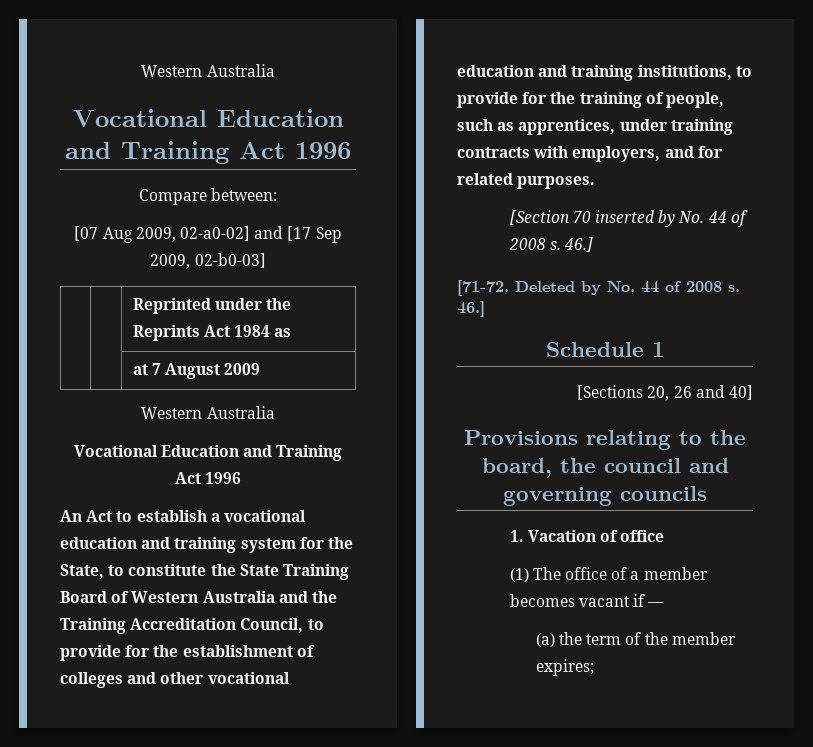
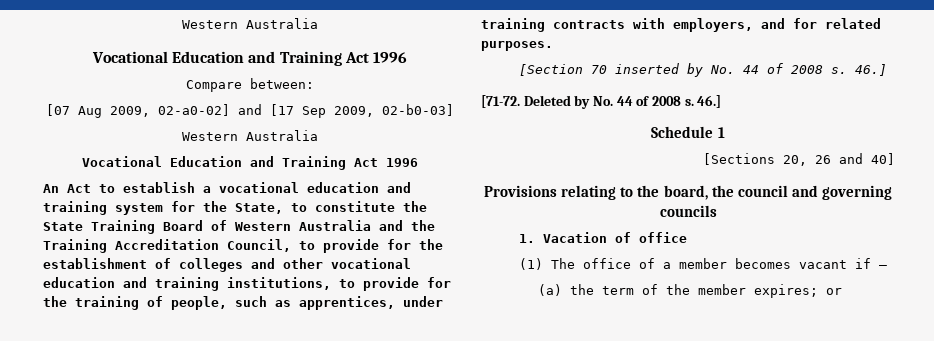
[132,298,291,314] [132,325,292,341] [132,363,261,379] // | | Reprinted under the Reprints Act 1984 as // | | at 7 August 2009 -> (454, 110) none
(594, 667) none -> [825,288,842,295] or

